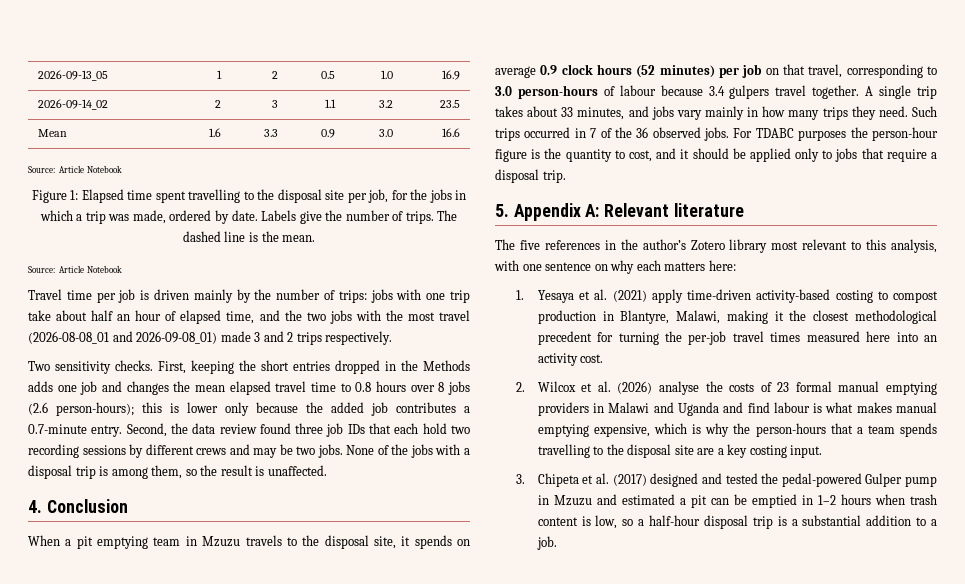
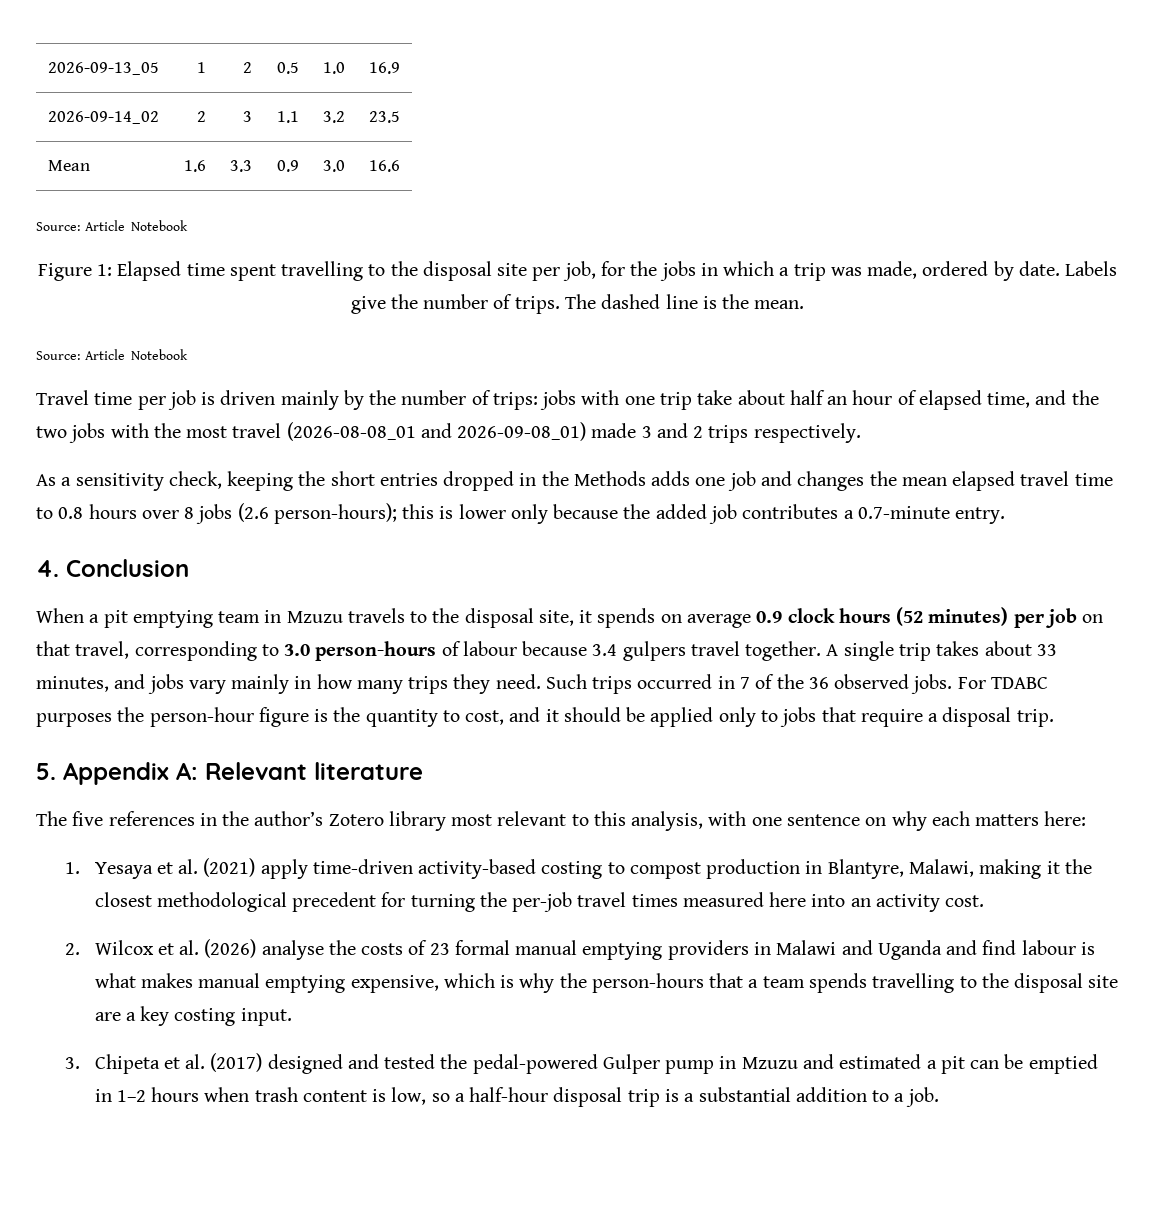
[28,360,186,374] Two sensitivity checks. First, -> [36,471,222,491] As a sensitivity check,
[126,423,471,437] [28,444,470,458] [28,465,327,479] Second, the data review found three job IDs that each hold two recording sessions by different crews and may be two jobs. None of the jobs with a disposal trip is among them, so the result is unaffected. -> (1006, 515) none

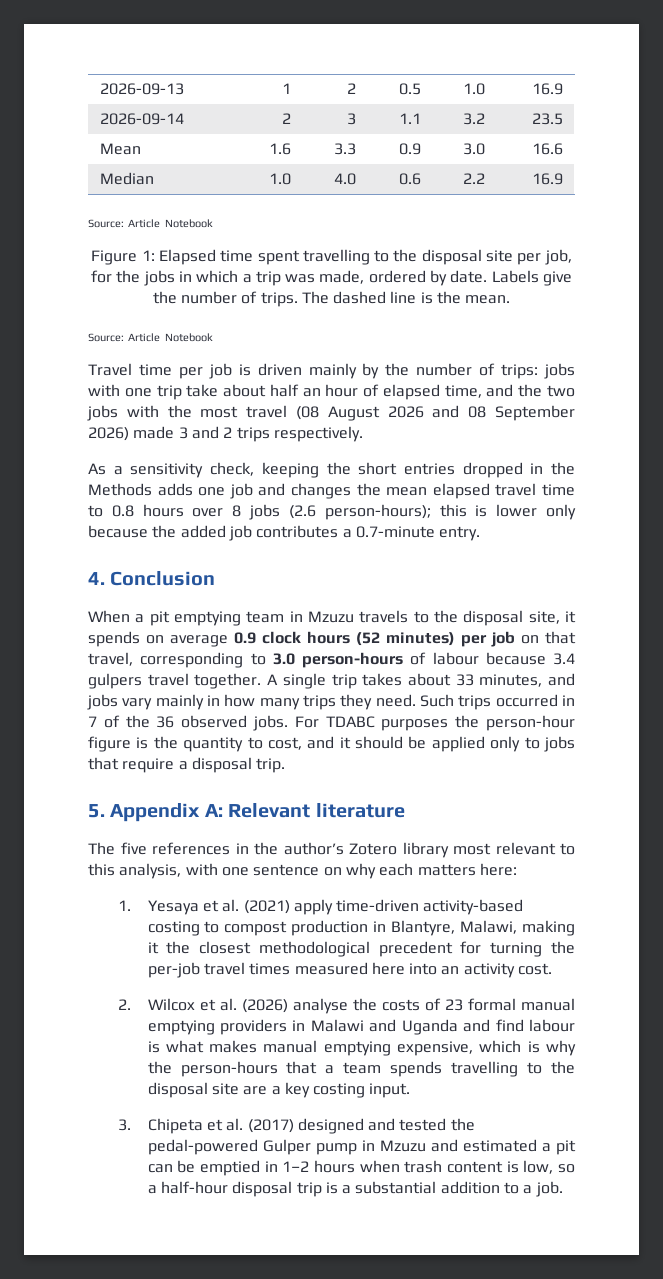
[47,62,159,75] 2026-09-13_05 -> [100,83,185,95] 2026-09-13
[47,111,159,124] 2026-09-14_02 -> [100,113,185,125] 2026-09-14
(401, 166) none -> [100,172,155,185] [268,173,291,185] [333,173,356,185] [398,173,421,185] [462,173,485,184] [531,173,563,185] // Median | 1.0 | 4.0 | 0.6 | 2.2 | 16.9
[286,422,587,441] (2026-08-08_01 and 2026-09-08_01) -> [296,405,575,421] [88,427,129,441] (08 August 2026 and 08 September 2026)

